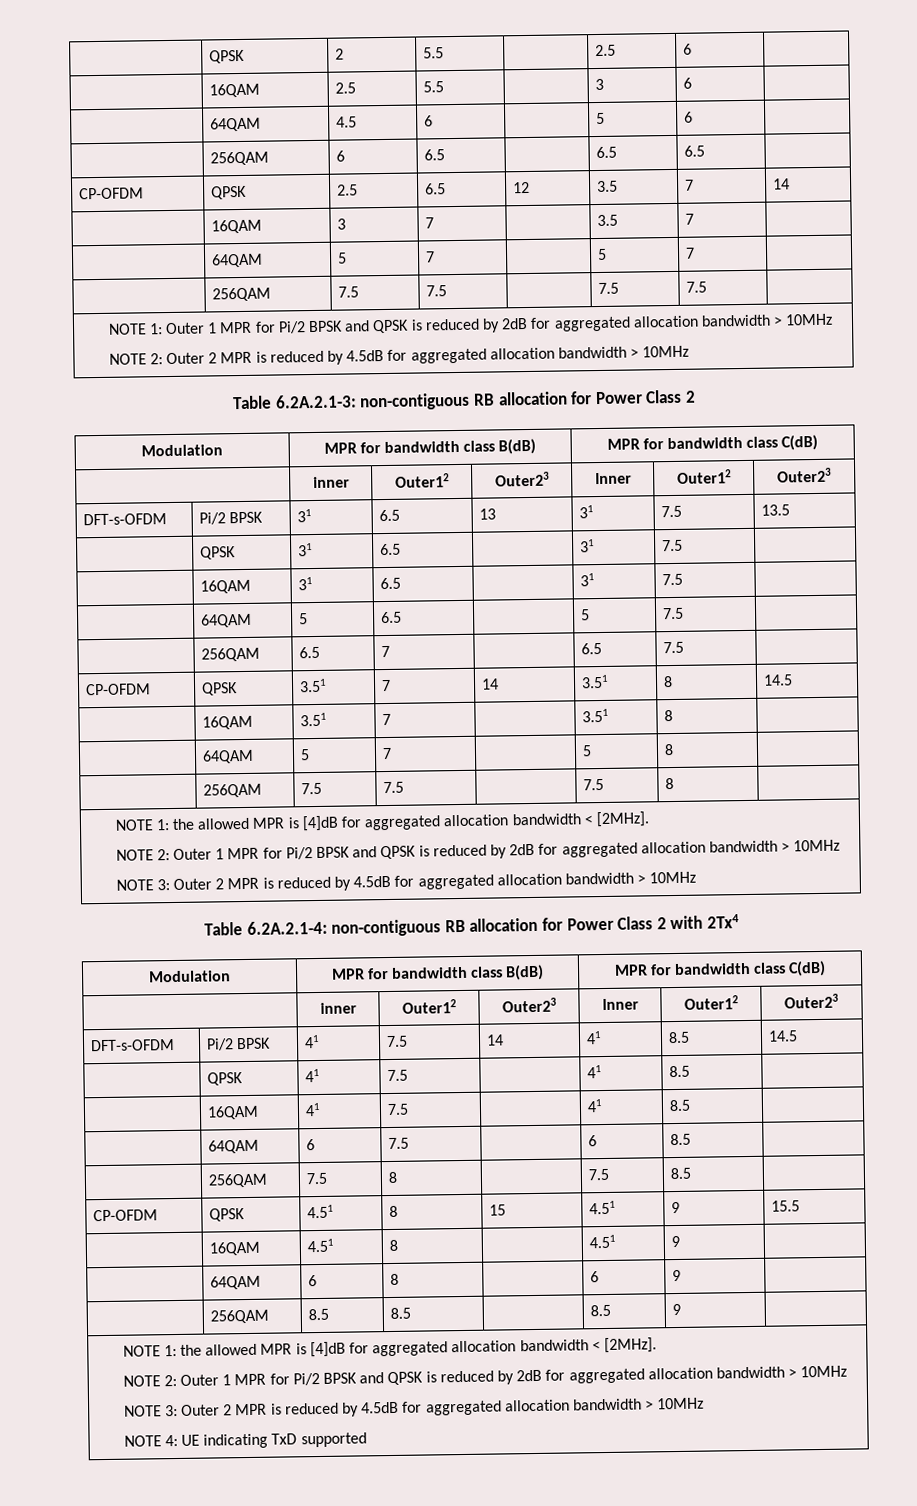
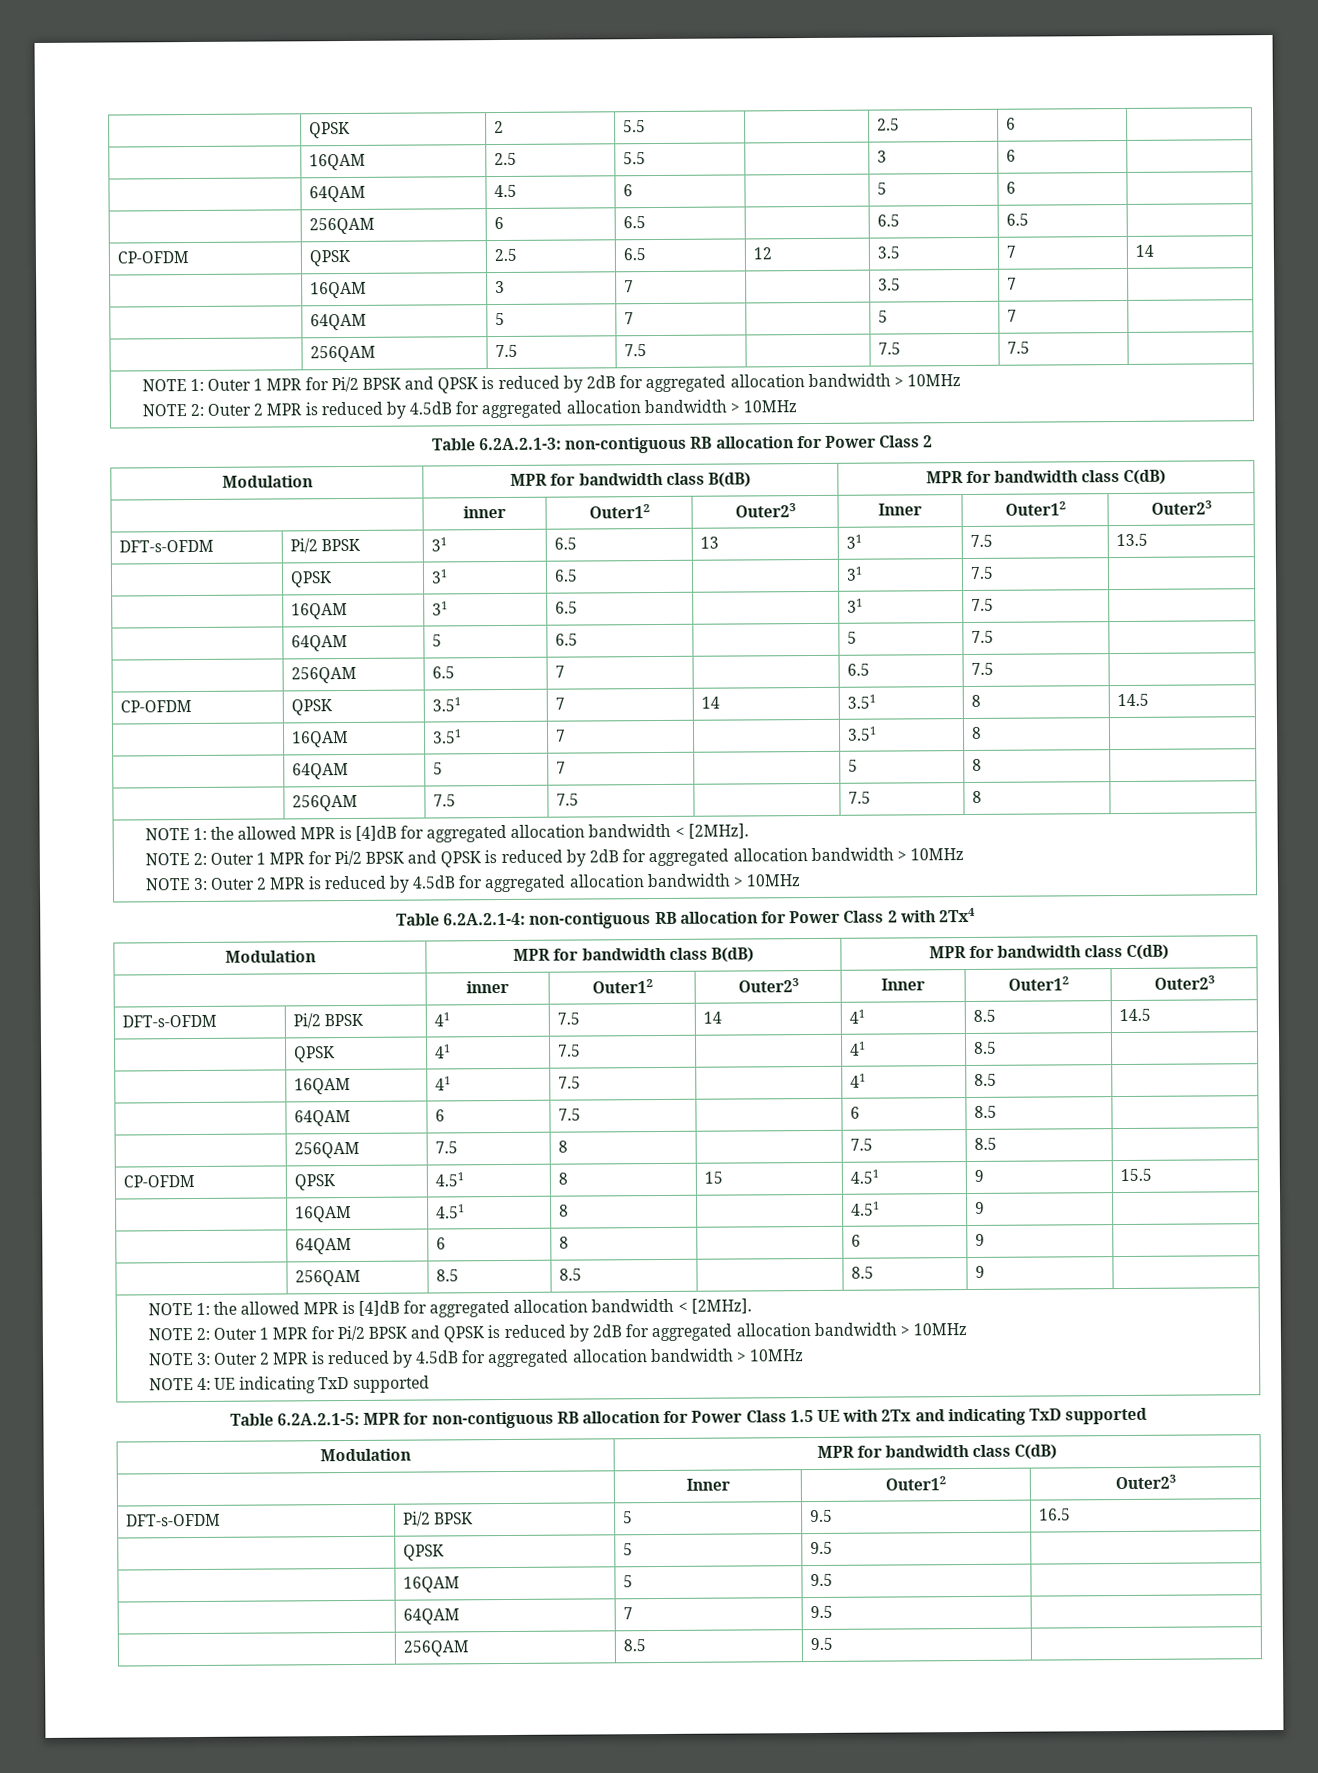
(367, 1440) none -> [229,1407,1148,1429] [320,1448,411,1462] [816,1444,1058,1460] [685,1478,730,1491] [885,1476,946,1491] [1114,1474,1176,1490] [126,1513,222,1527] [403,1511,475,1527] [623,1511,634,1524] [810,1509,834,1523] [1039,1508,1072,1521] [403,1544,446,1561] [623,1543,634,1556] [810,1541,834,1555] [403,1576,461,1593] [623,1575,634,1588] [810,1573,834,1587] [403,1608,461,1625] [623,1607,634,1620] [810,1605,834,1619] [403,1640,470,1657] [623,1639,647,1652] [810,1637,834,1651] // Table 6.2A.2.1-5: MPR for non-contiguous RB allocation for Power Class 1.5 UE with 2Tx and indicating TxD supported // Modulation | MPR for bandwidth class C(dB) // | Inner | Outer12 | Outer23 // DFT-s-OFDM | Pi/2 BPSK | 5 | 9.5 | 16.5 // | QPSK | 5 | 9.5 | // | 16QAM | 5 | 9.5 | // | 64QAM | 7 | 9.5 | // | 256QAM | 8.5 | 9.5 |

